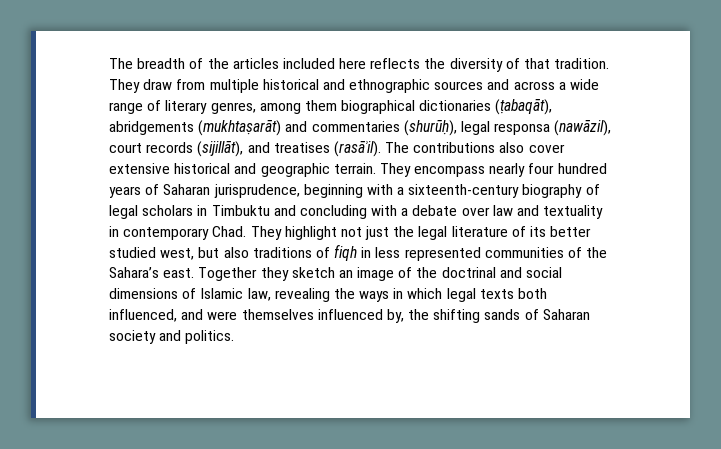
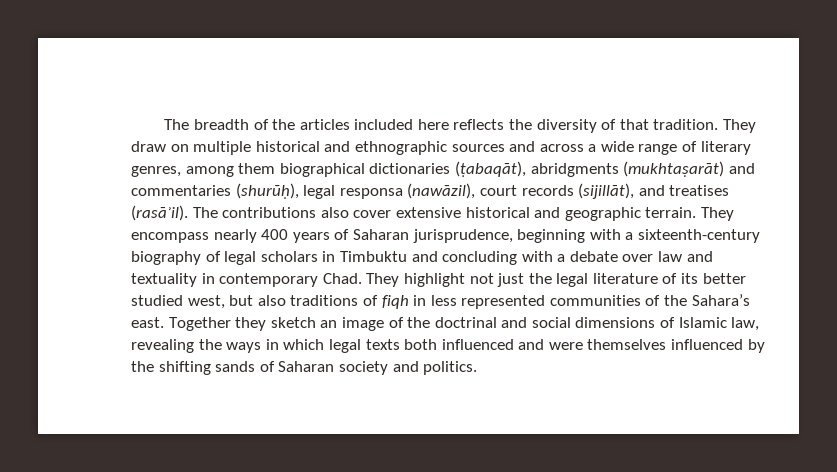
[176,79,206,90] from -> [170,144,189,152] on
[109,121,194,135] abridgements -> [530,163,619,177] abridgments
[528,163,607,174] four hundred -> [261,229,289,240] 400
[109,309,177,322] influenced, -> [441,339,514,350] influenced
[386,309,404,323] by, -> [747,339,765,353] by

